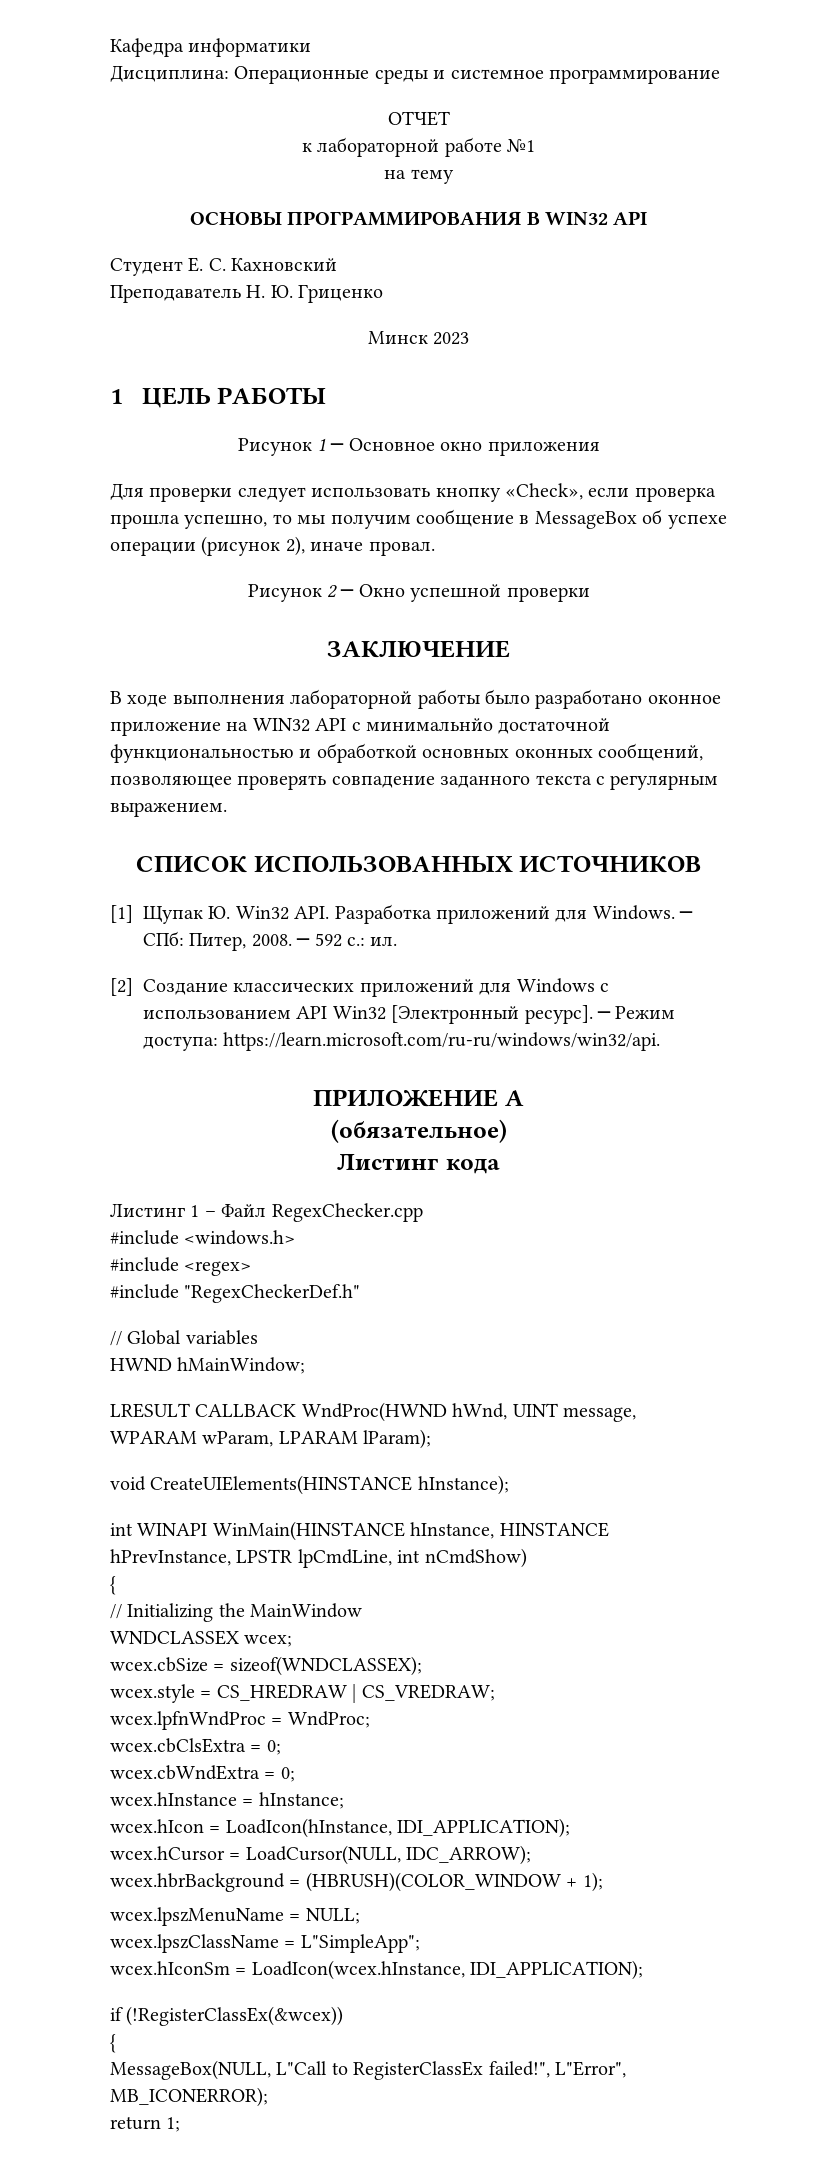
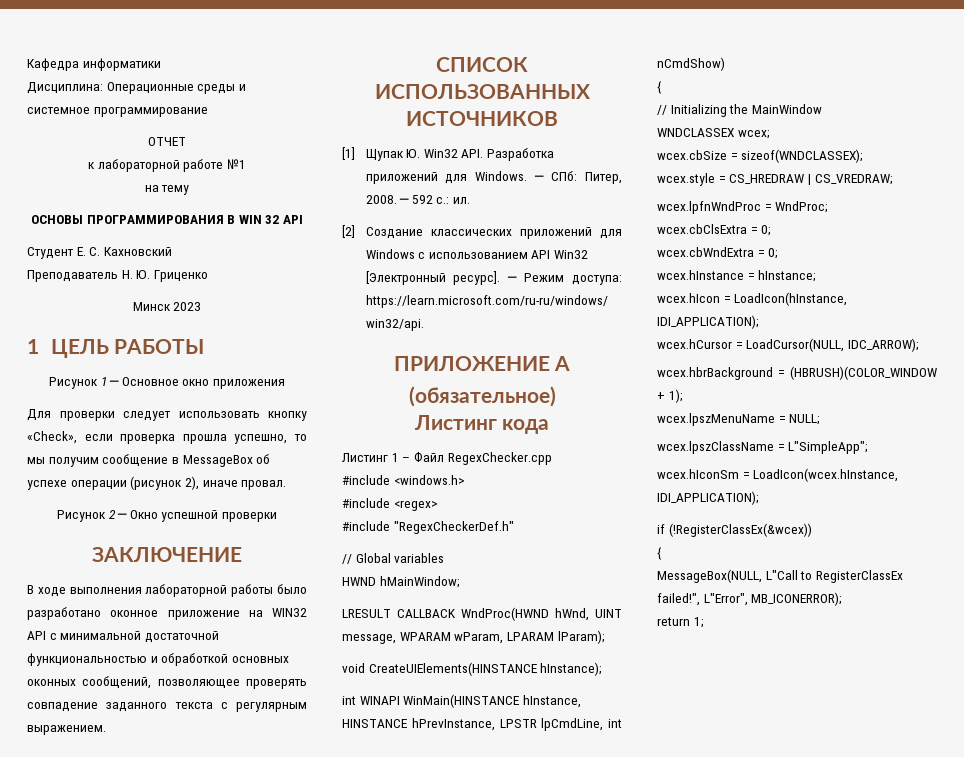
[544,212,608,225] WIN32 -> [238,215,280,224] WIN 32
[366,718,493,731] минимальнйо -> [60,631,142,640] минимальной

